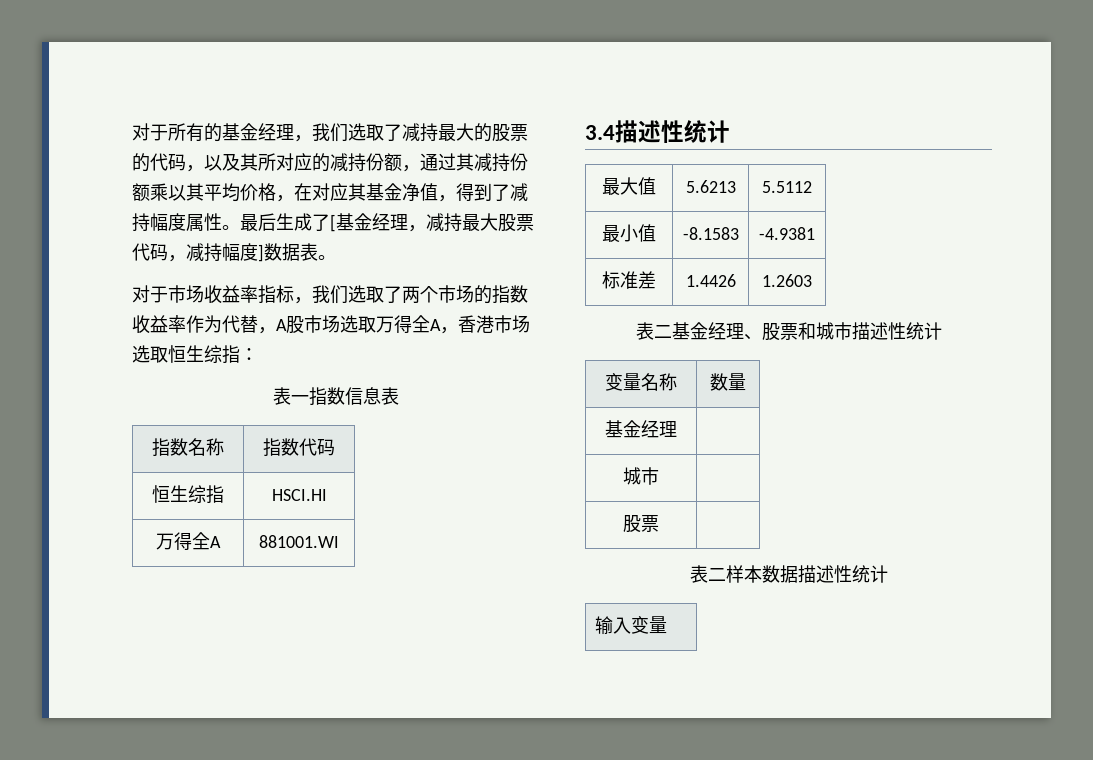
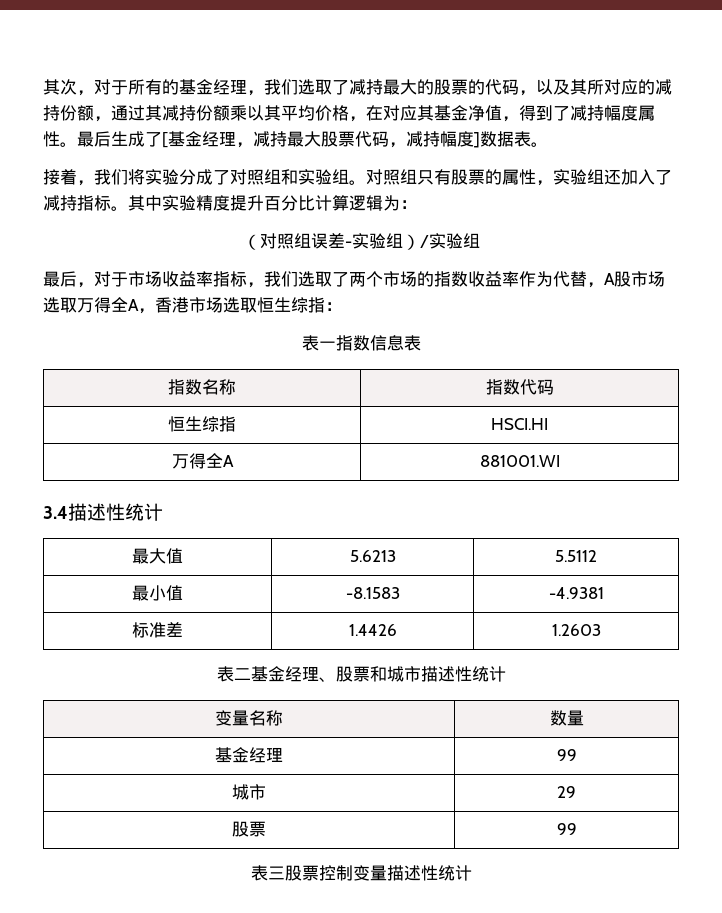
(132, 132) none -> [43,79,94,96] 其次，
(336, 257) none -> [43,169,672,186] [43,195,417,211] [242,233,480,250] [43,271,94,288] 接着，我们将实验分成了对照组和实验组。对照组只有股票的属性，实验组还加入了减持指标。其中实验精度提升百分比计算逻辑为： // （对照组误差-实验组）/实验组 // 最后，
(677, 429) none -> [556,749,577,761] 99
(659, 476) none -> [557,786,576,798] 29
[689,565,888,583] [594,616,667,635] // 表二样本数据描述性统计 // 输入变量 -> [556,823,577,835] [250,865,472,881] 99 // 表三股票控制变量描述性统计

